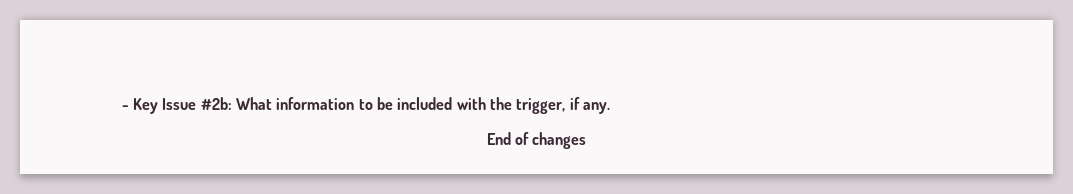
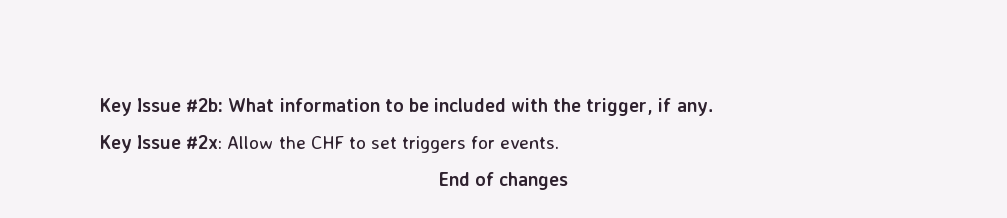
[121,105,129,110] - -> (100, 107) none
(610, 108) none -> [100,135,560,153] // Key Issue #2x: Allow the CHF to set triggers for events.

